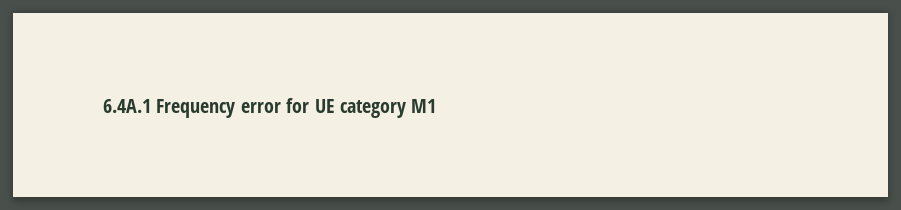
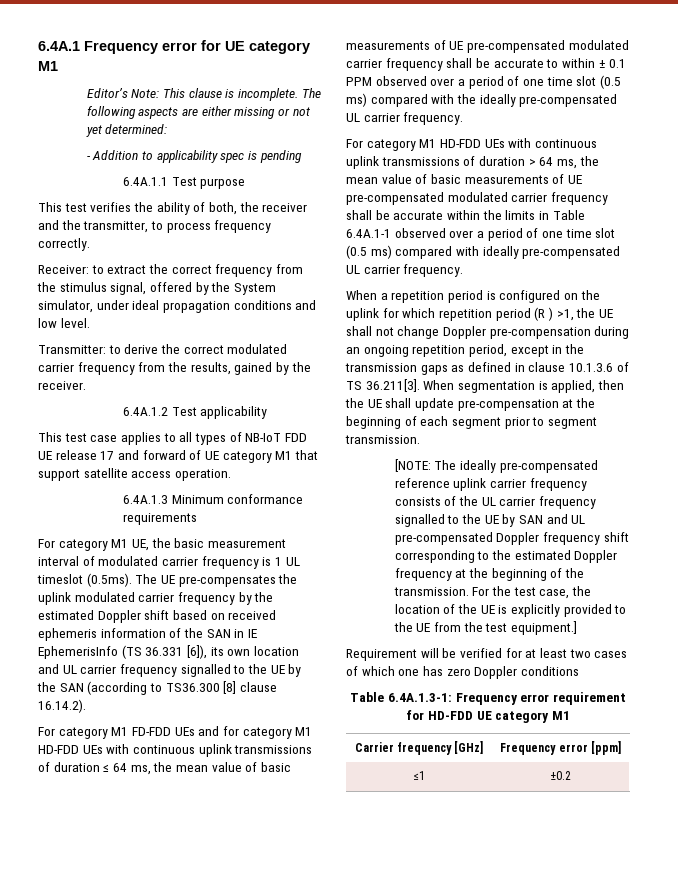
(437, 106) none -> [86,88,321,101] [86,106,310,119] [85,124,168,137] [86,150,302,163] [123,177,246,189] [38,202,308,215] [38,220,272,233] [38,238,90,251] [38,264,303,277] [37,282,276,295] [38,300,317,313] [38,318,90,328] [38,344,288,354] [38,362,311,375] [38,381,86,390] [123,406,268,419] [38,432,307,445] [38,450,318,463] [38,468,231,481] [123,494,304,504] [123,513,198,525] [38,538,286,551] [38,556,300,569] [37,573,298,587] [38,592,274,605] [38,610,277,623] [38,628,257,641] [38,645,299,659] [38,664,302,677] [37,681,277,695] [38,699,86,713] [38,726,313,739] [38,744,313,757] [38,762,291,775] [346,40,629,53] [346,58,627,71] [346,75,621,89] [346,93,618,107] [346,112,464,125] [346,138,597,151] [346,156,599,169] [346,174,582,184] [346,192,608,205] [346,210,585,220] [346,228,616,241] [346,245,621,259] [346,264,464,277] [346,290,600,303] [346,307,613,321] [346,326,630,339] [346,344,584,357] [345,362,629,375] [346,379,624,393] [345,398,595,411] [346,416,597,429] [345,435,420,444] [394,459,598,473] [394,478,587,491] [394,496,596,509] [394,514,586,527] [394,532,629,545] [394,550,618,563] [394,568,584,581] [393,586,591,599] [394,604,627,617] [393,621,577,635] [346,648,628,661] [346,666,579,679] [350,692,626,705] [406,710,570,723] [354,741,484,755] [500,741,621,755] [413,771,425,780] [550,771,571,780] // Editor’s Note: This clause is incomplete. The following aspects are either missing or not yet determined: // - Addition to applicability spec is pending // 6.4A.1.1 Test purpose // This test verifies the ability of both, the receiver and the transmitter, to process frequency correctly. // Receiver: to extract the correct frequency from the stimulus signal, offered by the System simulator, under ideal propagation conditions and low level. // Transmitter: to derive the correct modulated carrier frequency from the results, gained by the receiver. // 6.4A.1.2 Test applicability // This test case applies to all types of NB-IoT FDD UE release 17 and forward of UE category M1 that support satellite access operation. // 6.4A.1.3 Minimum conformance requirements // For category M1 UE, the basic measurement interval of modulated carrier frequency is 1 UL timeslot (0.5ms). The UE pre-compensates the uplink modulated carrier frequency by the estimated Doppler shift based on received ephemeris information of the SAN in IE EphemerisInfo (TS 36.331 [6]), its own location and UL carrier frequency signalled to the UE by the SAN (according to TS36.300 [8] clause 16.14.2). // For category M1 FD-FDD UEs and for category M1 HD-FDD UEs with continuous uplink transmissions of duration ≤ 64 ms, the mean value of basic measurements of UE pre-compensated modulated carrier frequency shall be accurate to within ± 0.1 PPM observed over a period of one time slot (0.5 ms) compared with the ideally pre-compensated UL carrier frequency. // For category M1 HD-FDD UEs with continuous uplink transmissions of duration > 64 ms, the mean value of basic measurements of UE pre-compensated modulated carrier frequency shall be accurate within the limits in Table 6.4A.1-1 observed over a period of one time slot (0.5 ms) compared with ideally pre-compensated UL carrier frequency. // When a repetition period is configured on the uplink for which repetition period (R ) >1, the UE shall not change Doppler pre-compensation during an ongoing repetition period, except in the transmission gaps as defined in clause 10.1.3.6 of TS 36.211[3]. When segmentation is applied, then the UE shall update pre-compensation at the beginning of each segment prior to segment transmission. // [NOTE: The ideally pre-compensated reference uplink carrier frequency consists of the UL carrier frequency signalled to the UE by SAN and UL pre-compensated Doppler frequency shift corresponding to the estimated Doppler frequency at the beginning of the transmission. For the test case, the location of the UE is explicitly provided to the UE from the test equipment.] // Requirement will be verified for at least two cases of which one has zero Doppler conditions // Table 6.4A.1.3-1: Frequency error requirement for HD-FDD UE category M1 // Carrier frequency [GHz] | Frequency error [ppm] // ≤1 | ±0.2

